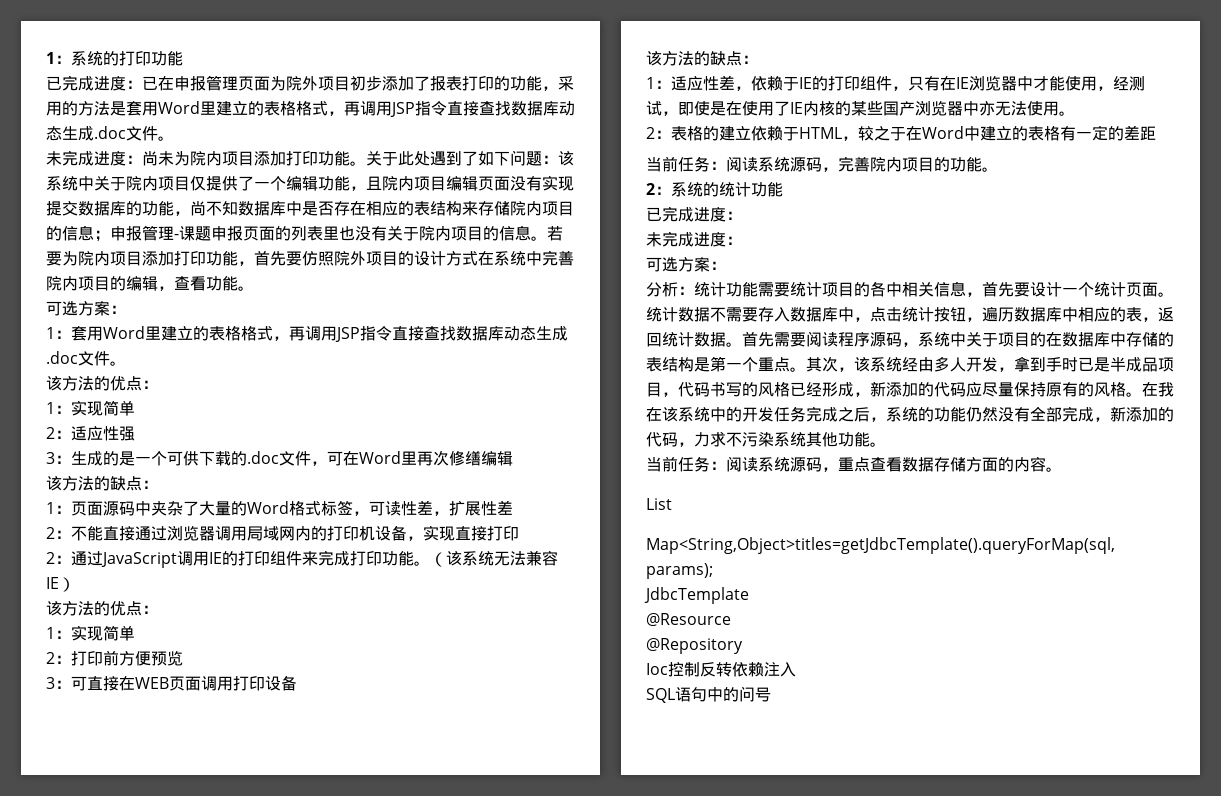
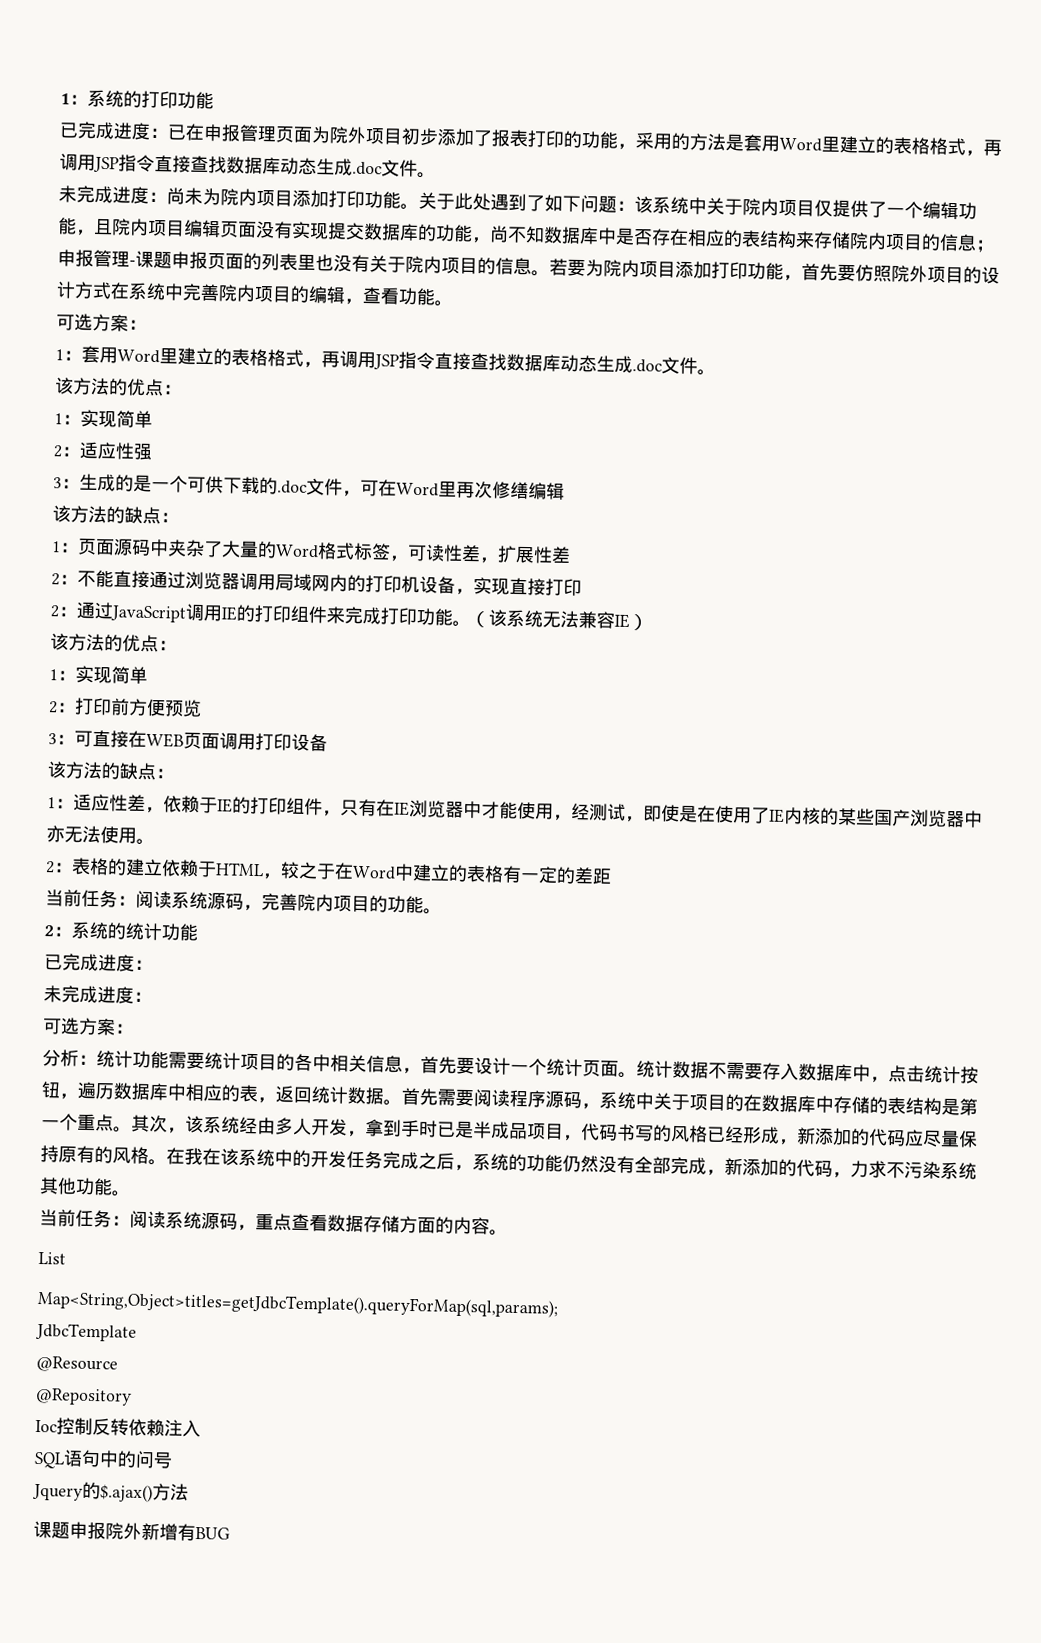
(771, 694) none -> [32,1481,189,1503] [33,1520,230,1541] // Jquery的$.ajax()方法 // 课题申报院外新增有BUG

